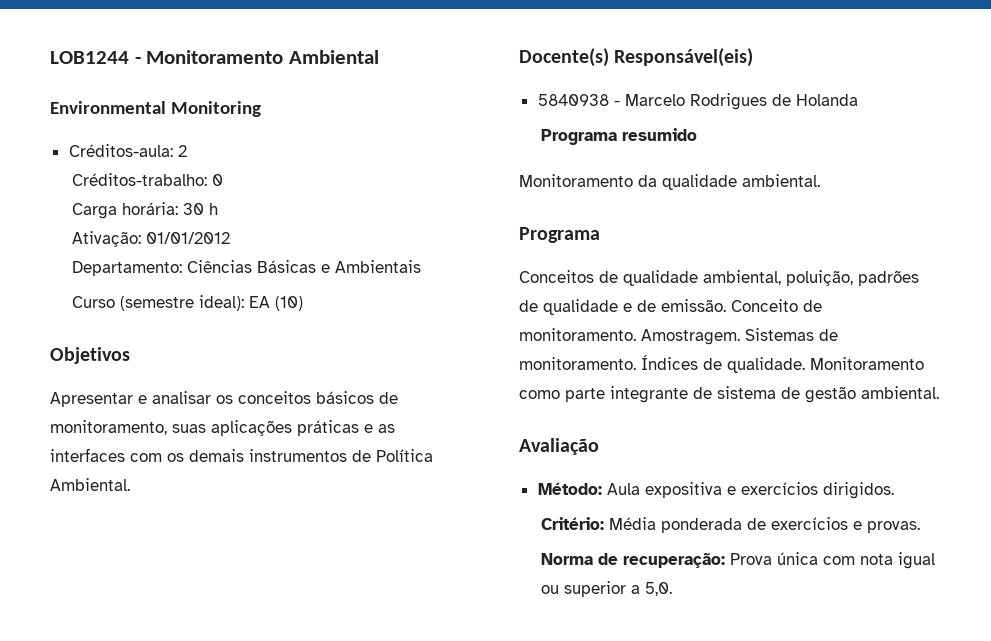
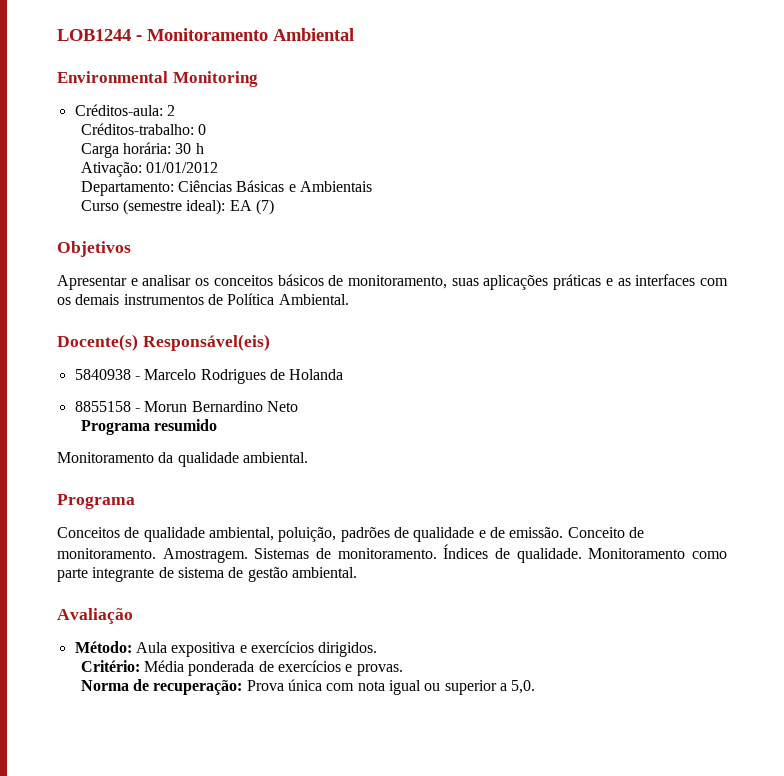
[275,296,304,311] (10) -> [255,199,274,215] (7)
(858, 100) none -> [74,401,298,412] // 8855158 - Morun Bernardino Neto

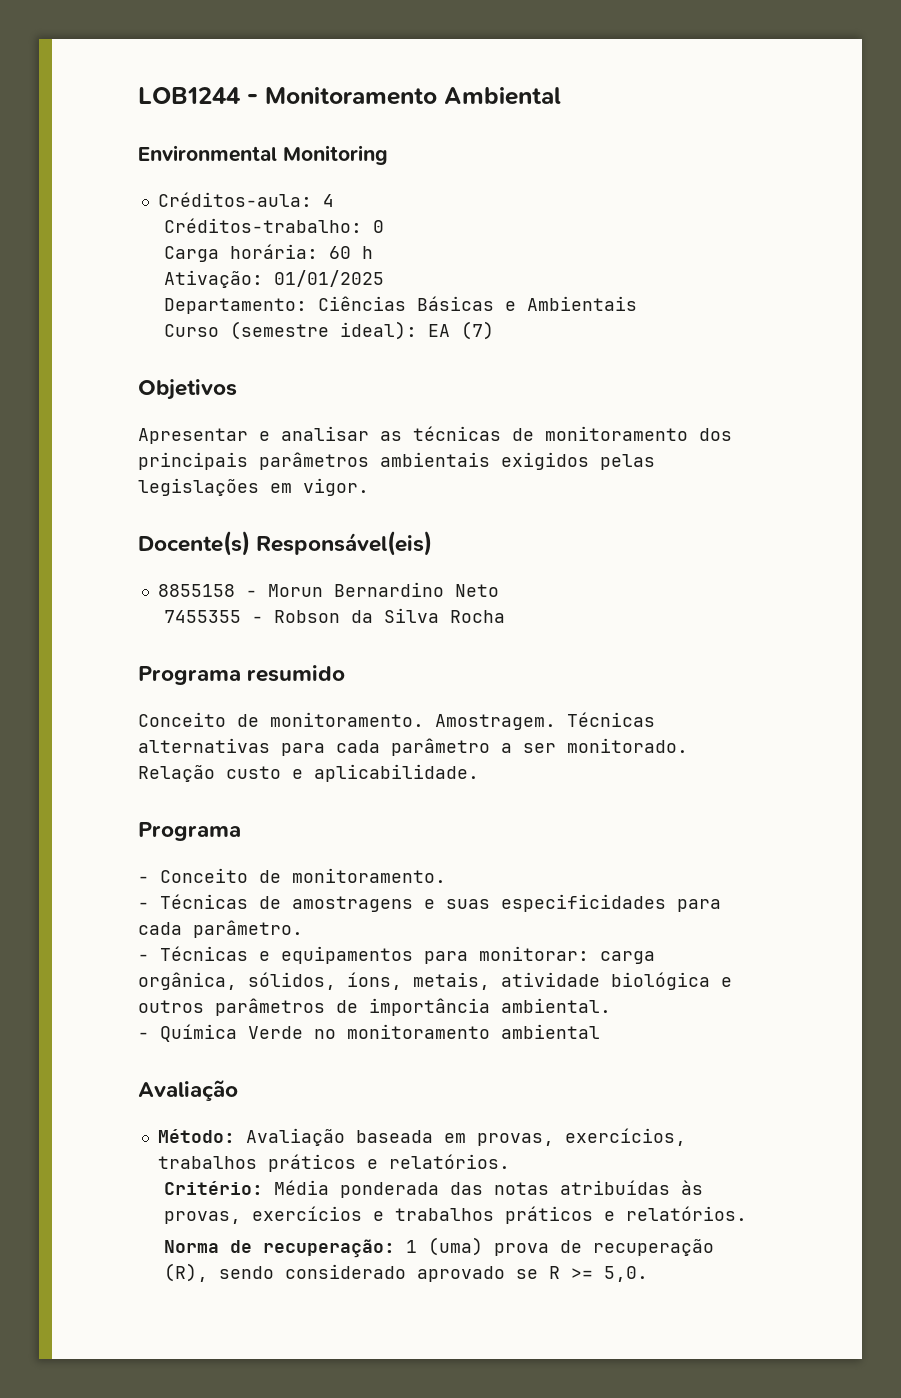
[166,105,175,116] 2 -> [322,194,334,207] 4
[175,143,192,154] 30 -> [329,246,352,259] 60
[145,162,218,173] 01/01/2012 -> [274,270,385,287] 01/01/2025
[195,274,728,290] [57,293,349,305] [57,334,270,351] [74,369,344,384] os conceitos básicos de monitoramento, suas aplicações práticas e as interfaces com os demais instrumentos de Política Ambiental. // Docente(s) Responsável(eis) // 5840938 - Marcelo Rodrigues de Holanda -> [380,426,732,441] [138,452,655,470] [138,478,369,496] [138,531,433,556] as técnicas de monitoramento dos principais parâmetros ambientais exigidos pelas legislações em vigor. // Docente(s) Responsável(eis)
[80,419,217,435] [57,452,308,467] [57,494,135,509] [57,527,644,542] [57,544,727,563] [57,567,357,582] [57,608,133,624] [74,641,378,657] [80,660,403,676] [80,679,507,695] Programa resumido // Monitoramento da qualidade ambiental. // Programa // Conceitos de qualidade ambiental, poluição, padrões de qualidade e de emissão. Conceito de monitoramento. Amostragem. Sistemas de monitoramento. Índices de qualidade. Monitoramento como parte integrante de sistema de gestão ambiental. // Avaliação // Método: Aula expositiva e exercícios dirigidos. // Critério: Média ponderada de exercícios e provas. // Norma de recuperação: Prova única com nota igual ou superior a -> [164,608,506,623] [138,665,346,685] [138,712,655,730] [138,738,688,756] [138,764,479,782] [138,822,241,841] [138,868,446,883] [138,894,721,912] [138,920,303,938] [138,946,655,964] [138,972,732,990] [138,998,611,1016] [138,1024,600,1042] [138,1080,238,1101] [157,1128,686,1146] [157,1154,510,1172] [164,1180,704,1198] [164,1206,748,1224] [164,1237,715,1258] [164,1263,594,1282] 7455355 - Robson da Silva Rocha // Programa resumido // Conceito de monitoramento. Amostragem. Técnicas alternativas para cada parâmetro a ser monitorado. Relação custo e aplicabilidade. // Programa // - Conceito de monitoramento. // - Técnicas de amostragens e suas especificidades para cada parâmetro. // - Técnicas e equipamentos para monitorar: carga orgânica, sólidos, íons, metais, atividade biológica e outros parâmetros de importância ambiental. // - Química Verde no monitoramento ambiental // Avaliação // Método: Avaliação baseada em provas, exercícios, trabalhos práticos e relatórios. // Critério: Média ponderada das notas atribuídas às provas, exercícios e trabalhos práticos e relatórios. // Norma de recuperação: 1 (uma) prova de recuperação (R), sendo considerado aprovado se R >=

